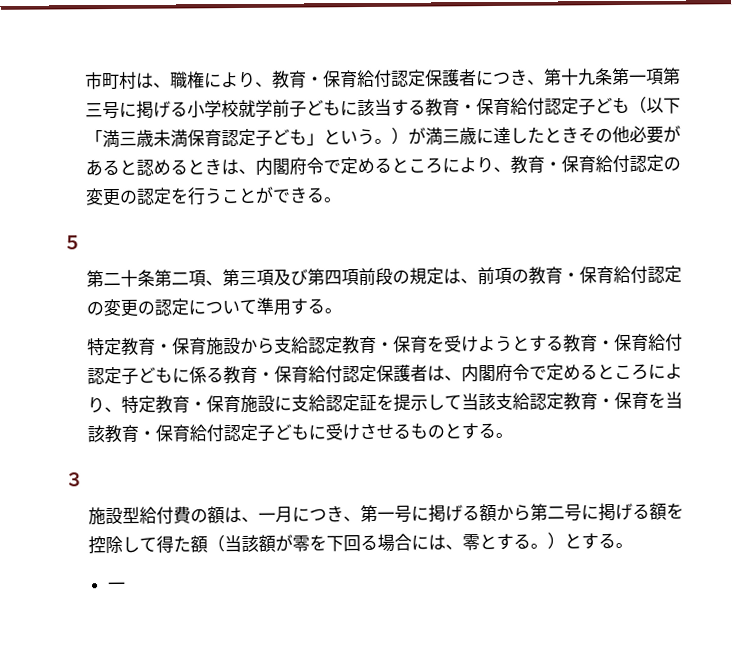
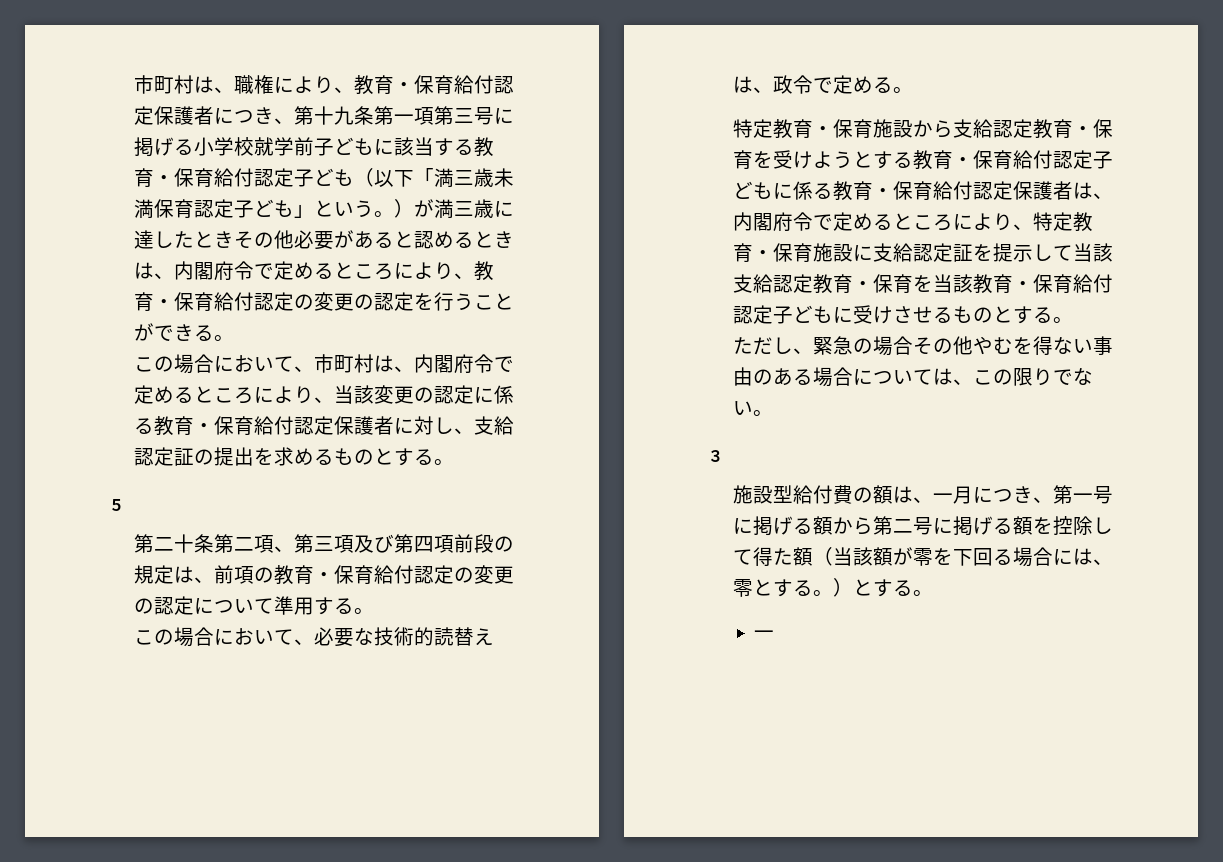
(342, 200) none -> [133,354,514,374] [133,385,514,404] [133,416,514,436] [133,447,454,466] // この場合において、市町村は、内閣府令で定めるところにより、当該変更の認定に係る教育・保育給付認定保護者に対し、支給認定証の提出を求めるものとする。
(342, 311) none -> [133,627,494,647] [732,75,913,94] // この場合において、必要な技術的読替えは、政令で定める。
(513, 435) none -> [732,336,1113,356] [732,367,1093,387] [732,401,773,416] // ただし、緊急の場合その他やむを得ない事由のある場合については、この限りでない。

